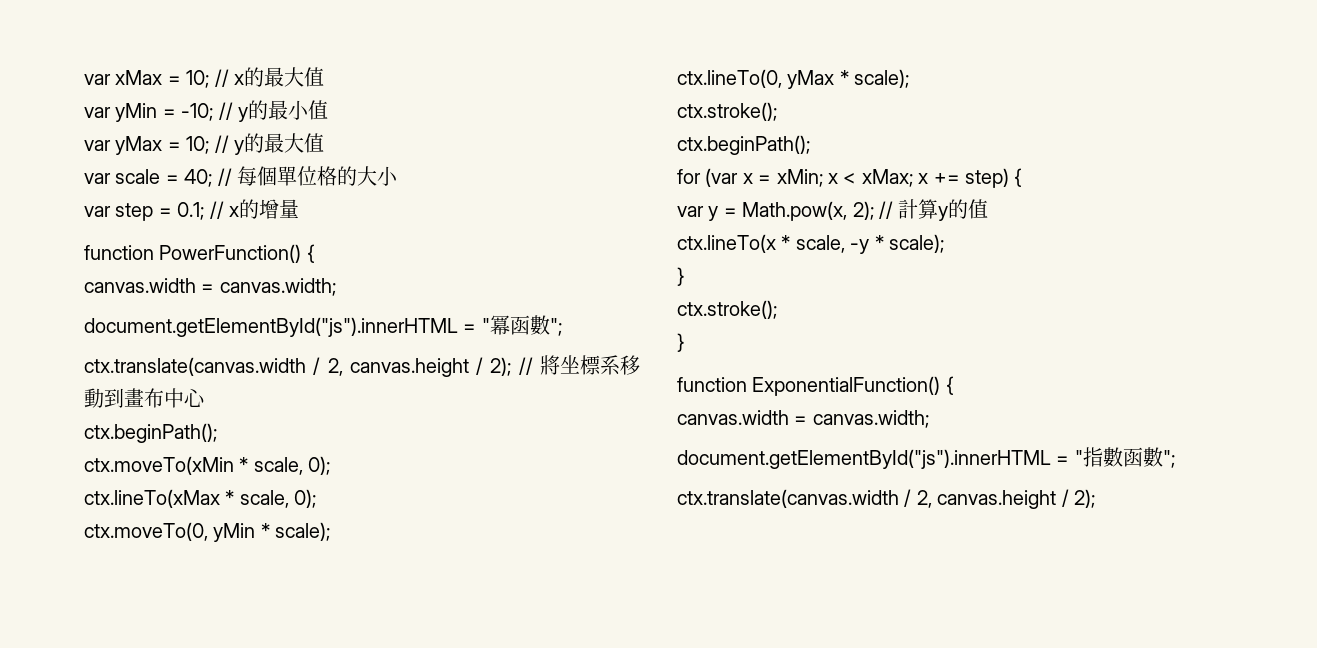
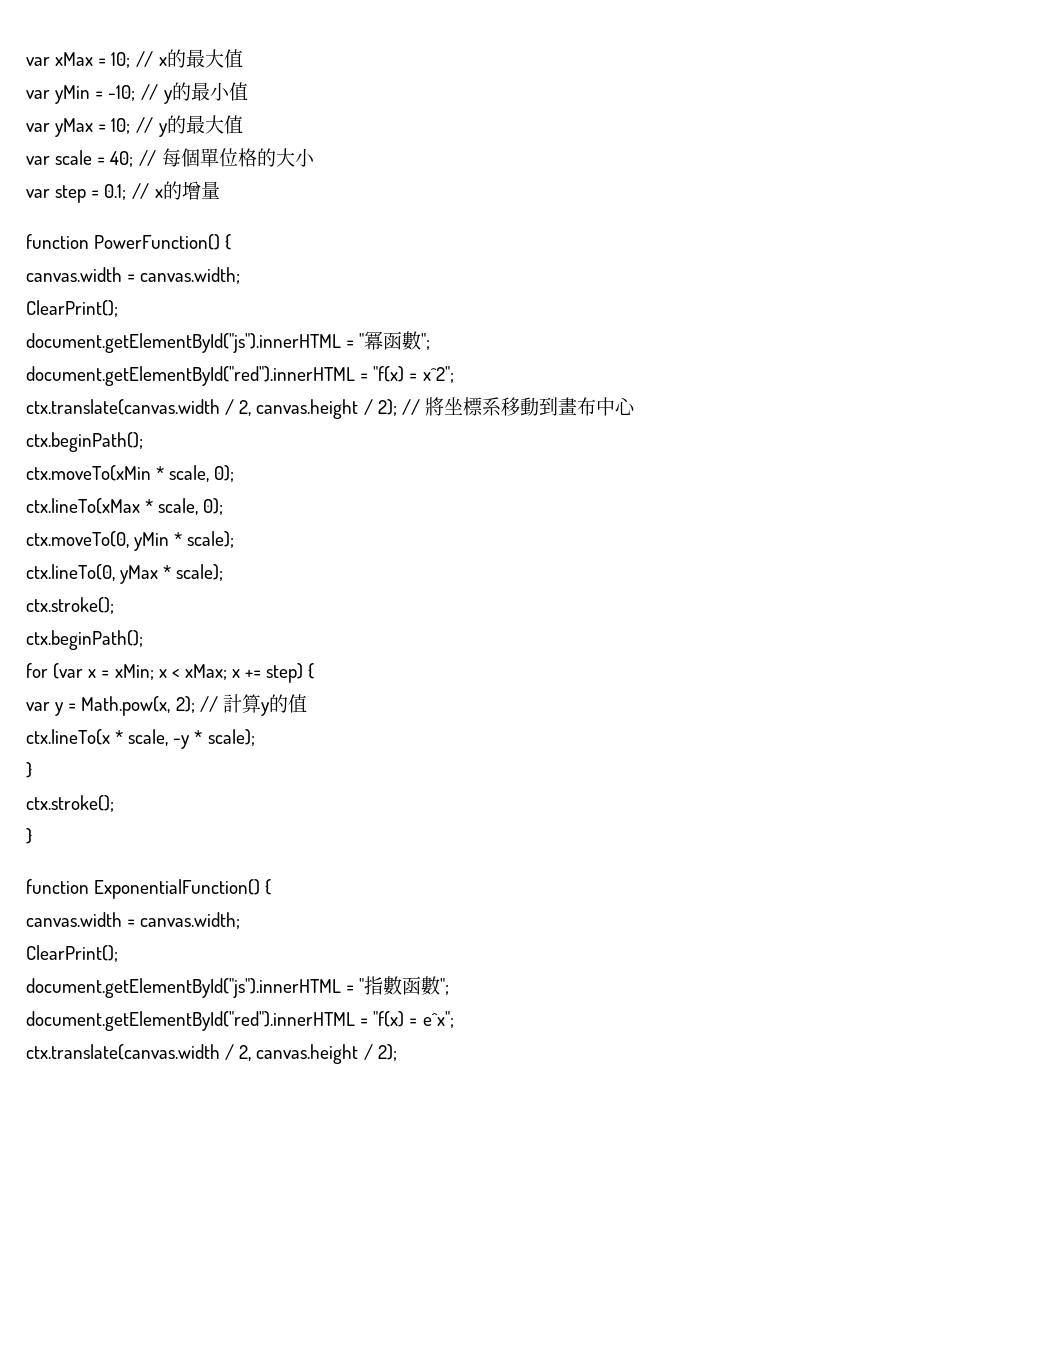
(336, 287) none -> [26,300,118,317] // ClearPrint();
(562, 327) none -> [26,366,454,386] // document.getElementById("red").innerHTML = "f(x) = x^2";
(929, 419) none -> [26,945,118,962] // ClearPrint();
(1175, 459) none -> [26,1011,454,1031] // document.getElementById("red").innerHTML = "f(x) = e^x";

